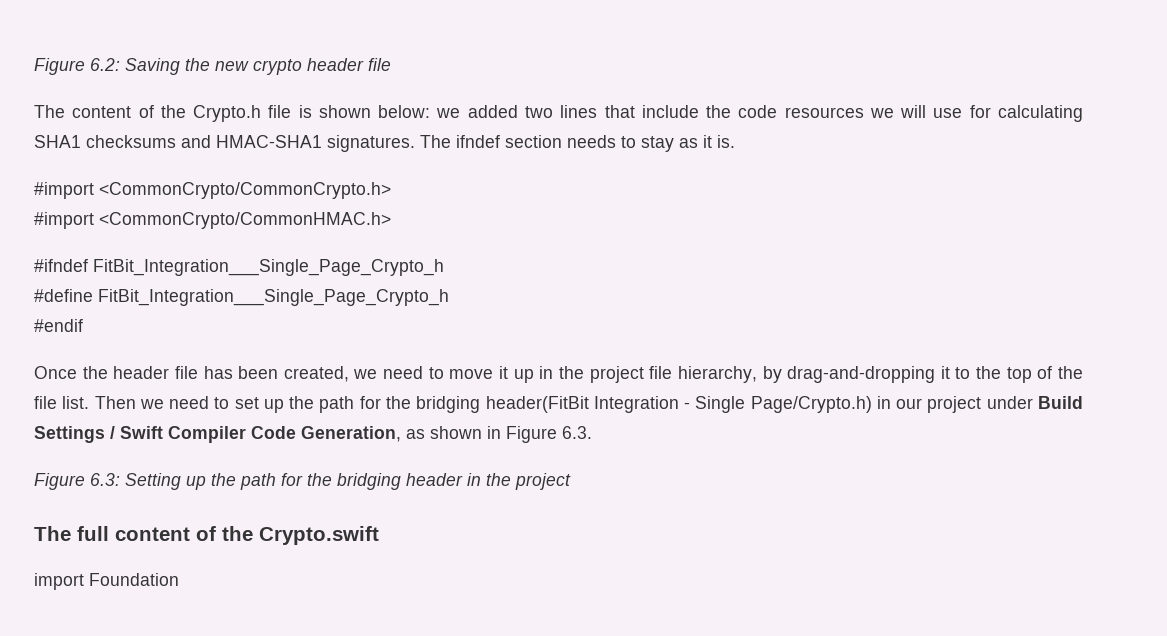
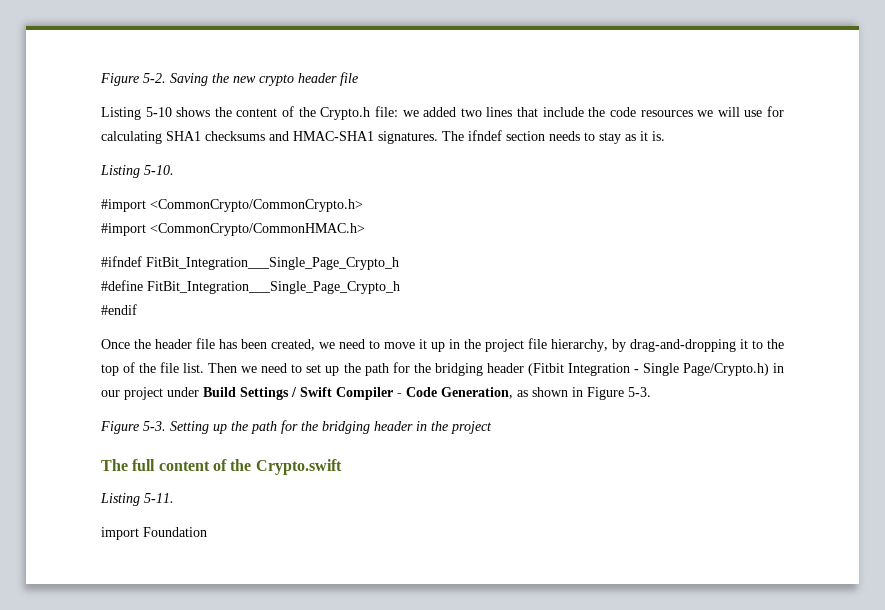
[34,58,120,75] Figure 6.2: -> [100,73,166,86] Figure 5-2.
[34,105,431,122] The content of the Crypto.h file is shown below: -> [101,106,398,120] Listing 5-10 shows the content of the Crypto.h file:
(735, 141) none -> [100,165,174,178] // Listing 5-10.
[485,396,589,413] header(FitBit -> [486,363,564,376] header (Fitbit
(246, 434) none -> [397,393,402,397] -
[562,426,592,439] [34,473,120,490] 6.3. // Figure 6.3: -> [628,387,651,397] [100,421,166,434] 5-3. // Figure 5-3.
(379, 535) none -> [100,493,174,506] // Listing 5-11.

